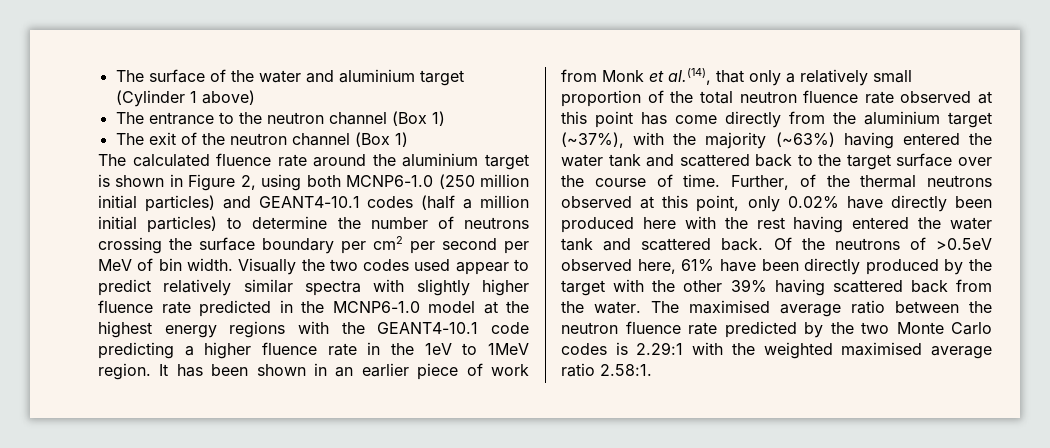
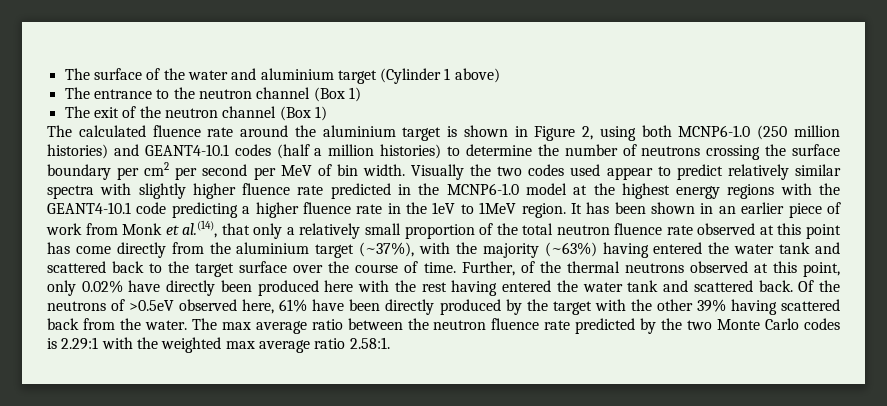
[98,195,215,212] initial particles) -> [47,144,108,159] histories)
[98,216,218,233] initial particles) -> [380,144,442,159] histories)
[689,300,770,314] maximised -> [221,322,251,330] max
[841,342,923,356] maximised -> [225,341,255,349] max

